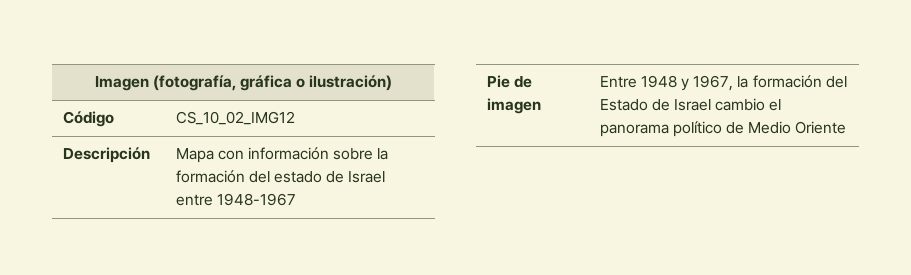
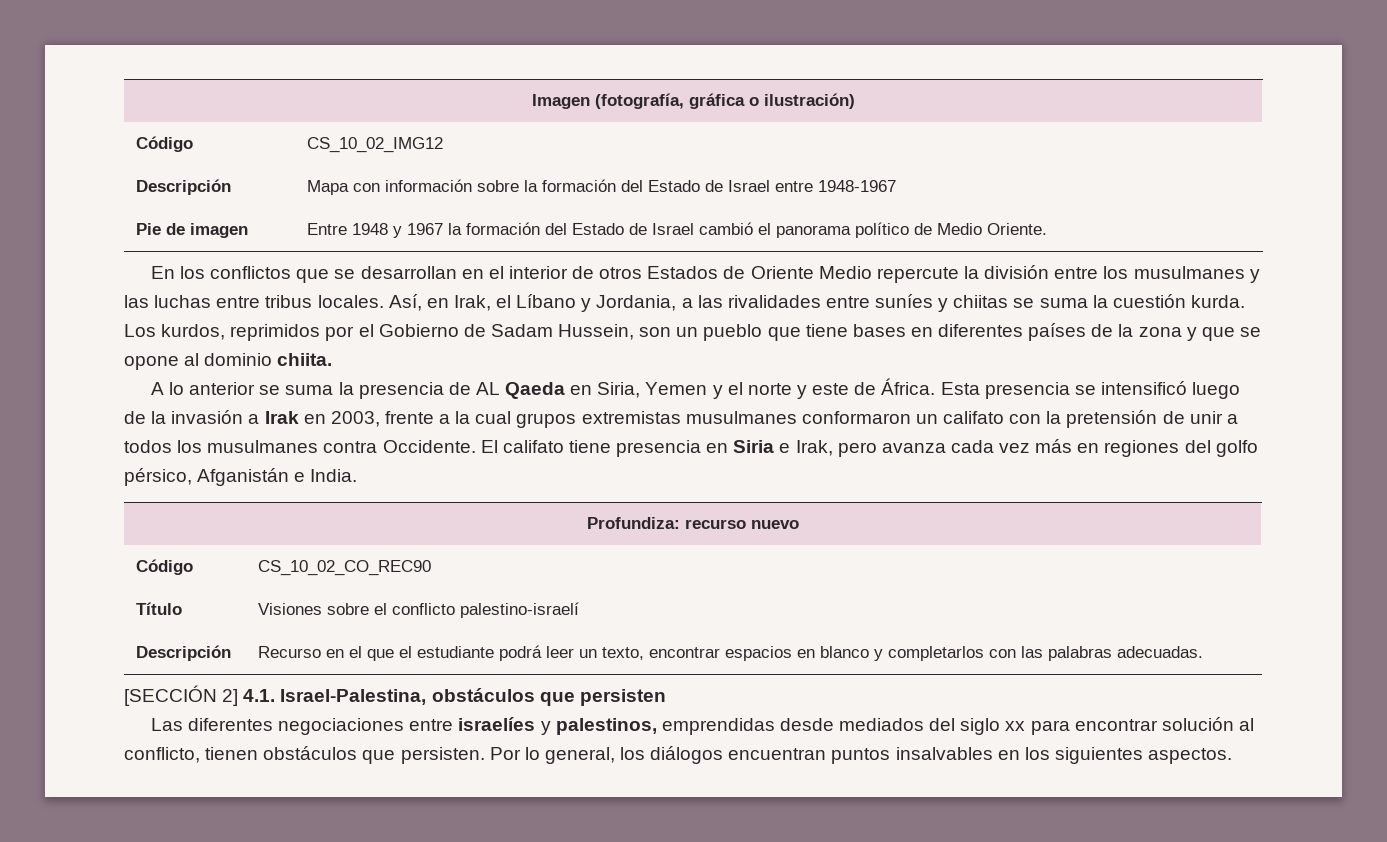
[274,171,323,183] estado -> [647,180,700,192] Estado
[693,75,847,91] [599,98,766,111] 1967, la formación del Estado de Israel cambio -> [406,222,753,235] 1967 la formación del Estado de Israel cambió
[795,121,847,134] Oriente -> [986,223,1047,235] [150,265,1260,283] [124,294,1245,312] [124,323,1261,341] [124,353,333,370] [150,378,1241,399] [124,410,1238,428] [124,439,1258,457] [124,468,358,486] [587,517,799,529] [135,559,193,575] [257,560,431,576] [135,602,182,615] [257,602,579,618] [135,645,231,661] [257,645,1203,661] [124,685,666,706] [150,717,1254,735] [124,746,1233,764] Oriente. // En los conflictos que se desarrollan en el interior de otros Estados de Oriente Medio repercute la división entre los musulmanes y las luchas entre tribus locales. Así, en Irak, el Líbano y Jordania, a las rivalidades entre suníes y chiitas se suma la cuestión kurda. Los kurdos, reprimidos por el Gobierno de Sadam Hussein, son un pueblo que tiene bases en diferentes países de la zona y que se opone al dominio chiita. // A lo anterior se suma la presencia de AL Qaeda en Siria, Yemen y el norte y este de África. Esta presencia se intensificó luego de la invasión a Irak en 2003, frente a la cual grupos extremistas musulmanes conformaron un califato con la pretensión de unir a todos los musulmanes contra Occidente. El califato tiene presencia en Siria e Irak, pero avanza cada vez más en regiones del golfo pérsico, Afganistán e India. // Profundiza: recurso nuevo // Código | CS_10_02_CO_REC90 // Título | Visiones sobre el conflicto palestino-israelí // Descripción | Recurso en el que el estudiante podrá leer un texto, encontrar espacios en blanco y completarlos con las palabras adecuadas. // [SECCIÓN 2] 4.1. Israel-Palestina, obstáculos que persisten // Las diferentes negociaciones entre israelíes y palestinos, emprendidas desde mediados del siglo xx para encontrar solución al conflicto, tienen obstáculos que persisten. Por lo general, los diálogos encuentran puntos insalvables en los siguientes aspectos.

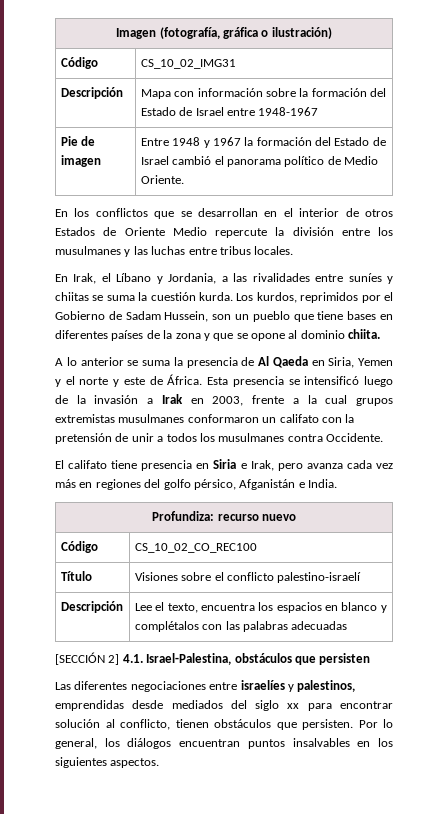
[306,137,443,153] CS_10_02_IMG12 -> [140,59,236,69] CS_10_02_IMG31
[388,294,449,311] Así, en -> [55,274,68,282] // En
[475,382,500,395] AL -> [258,356,269,366] Al
(476, 446) none -> (383, 437) //
[257,560,431,576] CS_10_02_CO_REC90 -> [134,543,257,553] CS_10_02_CO_REC100
[257,645,720,661] Recurso en el que el estudiante podrá leer un texto, encontrar -> [134,602,274,613] Lee el texto, encuentra los
[887,646,984,661] completarlos -> [134,621,199,632] complétalos
[1116,646,1203,658] adecuadas. -> [291,621,348,630] adecuadas

